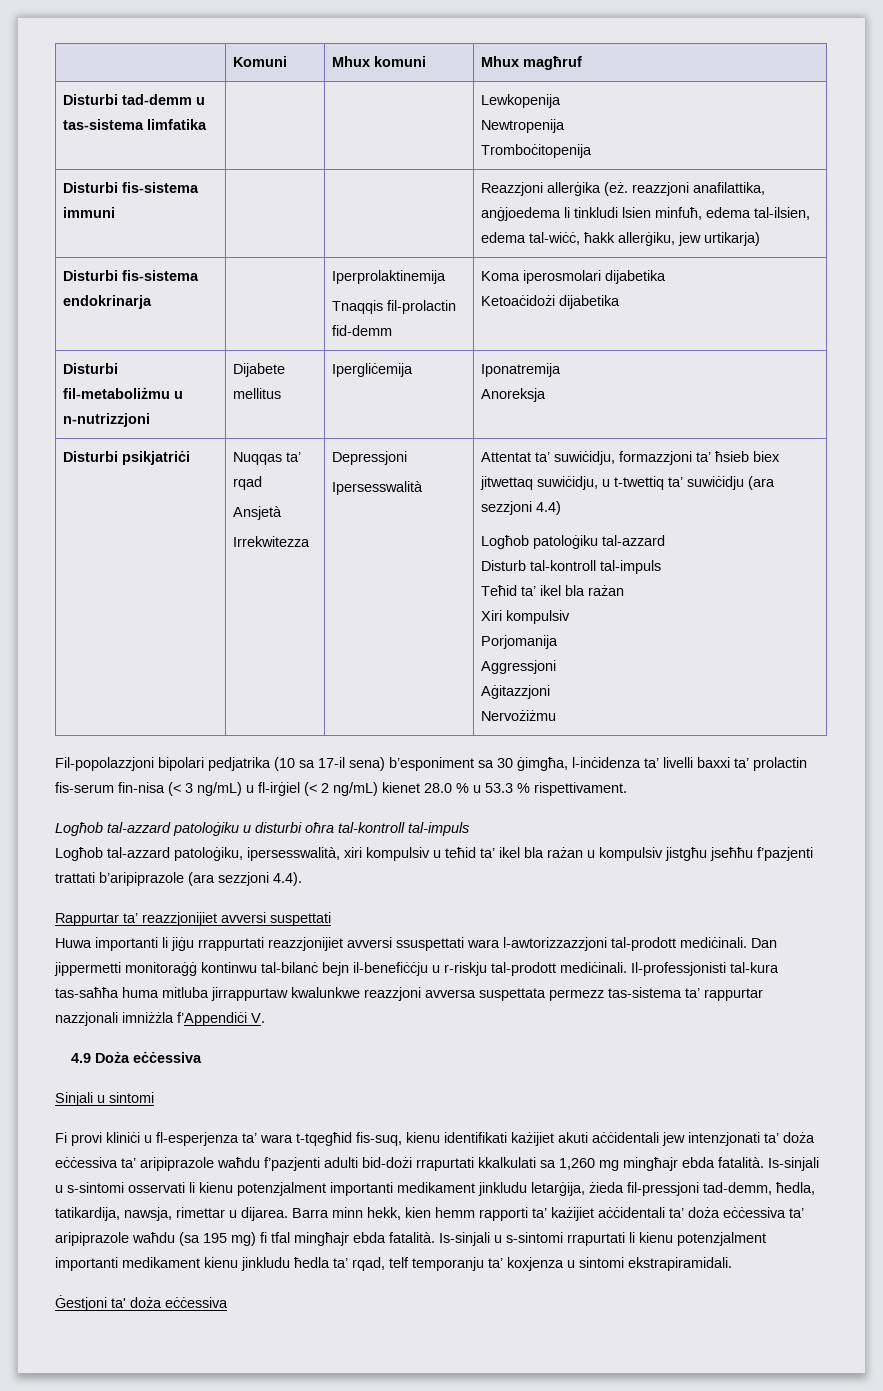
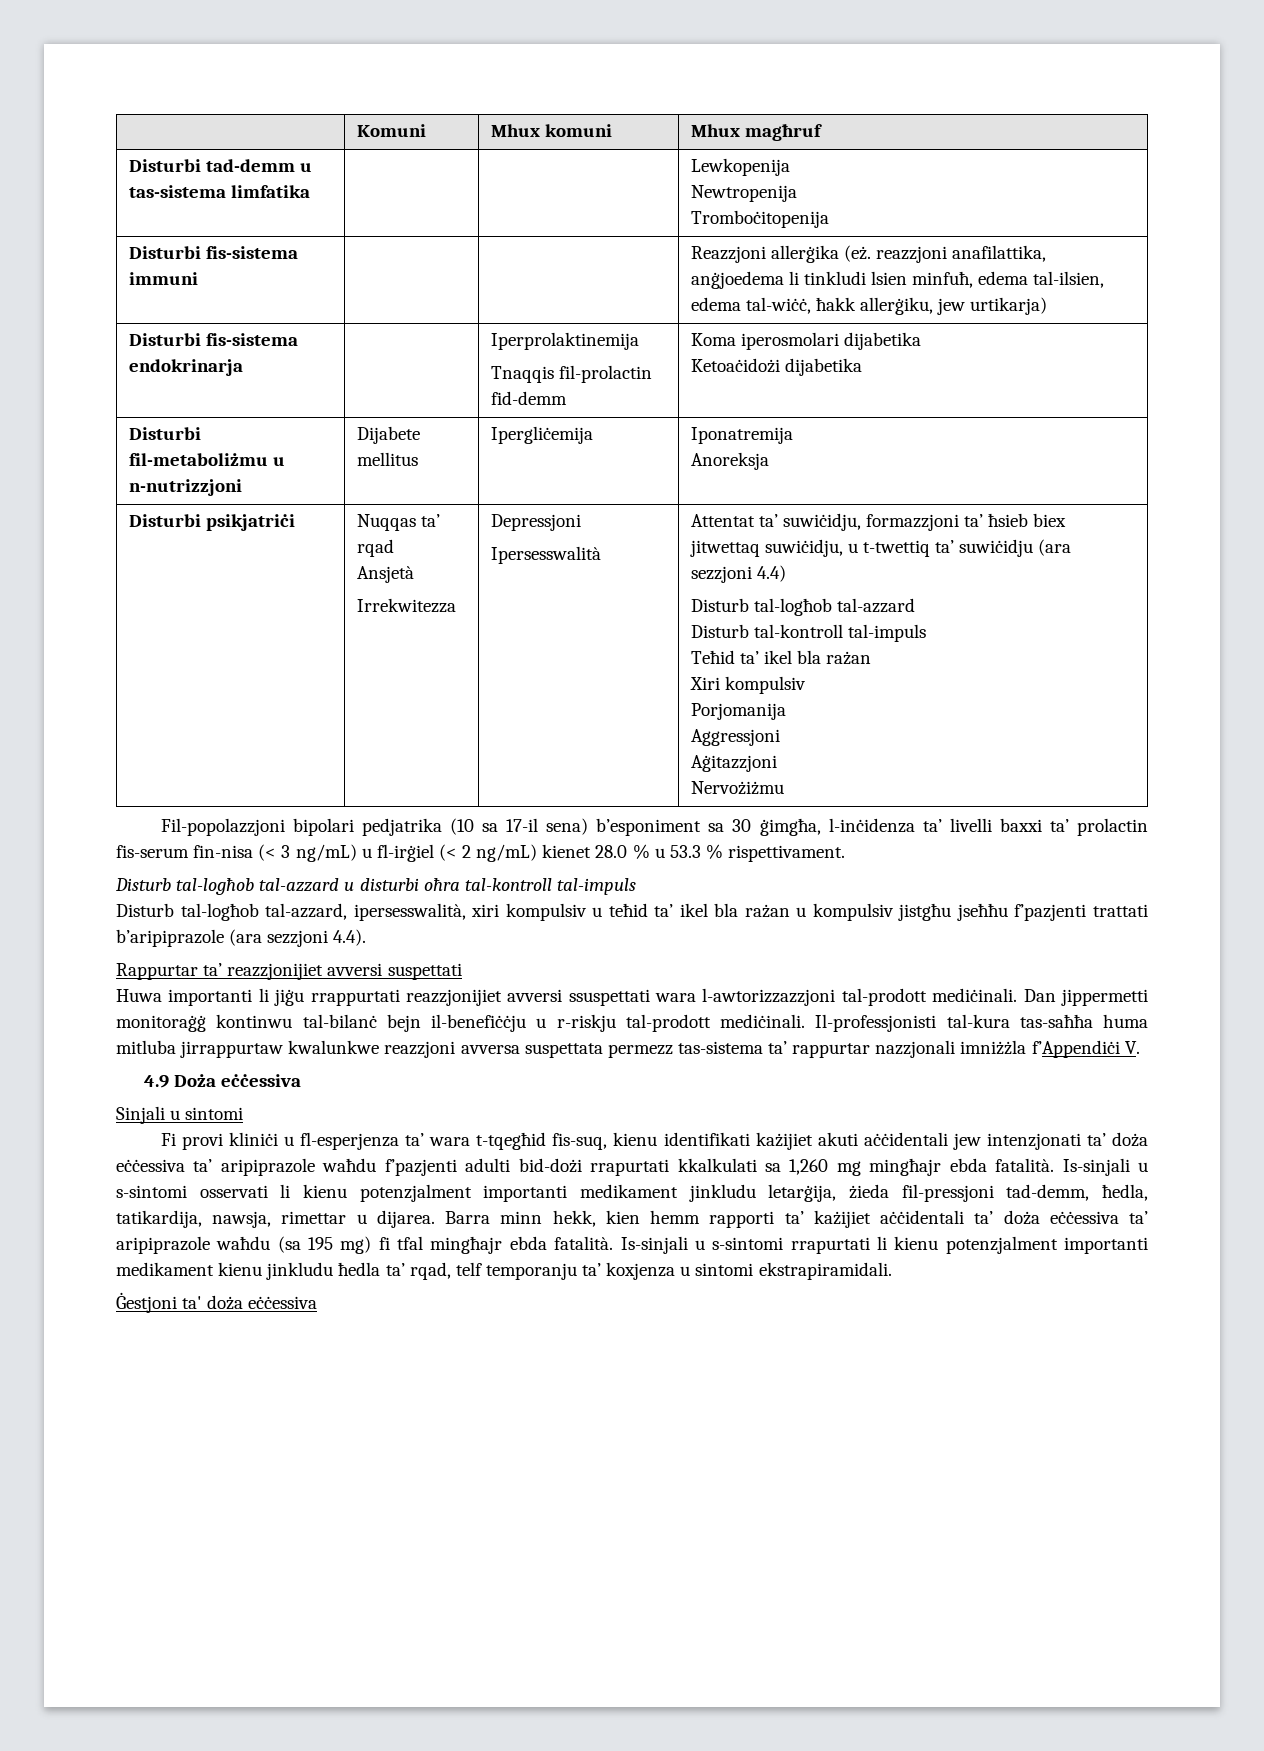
[480,535,598,549] Logħob patoloġiku -> [690,598,832,616] Disturb tal-logħob
[55,822,239,836] Logħob tal-azzard patoloġiku -> [115,878,340,895] Disturb tal-logħob tal-azzard
[55,847,243,861] Logħob tal-azzard patoloġiku, -> [116,903,348,921] Disturb tal-logħob tal-azzard,

